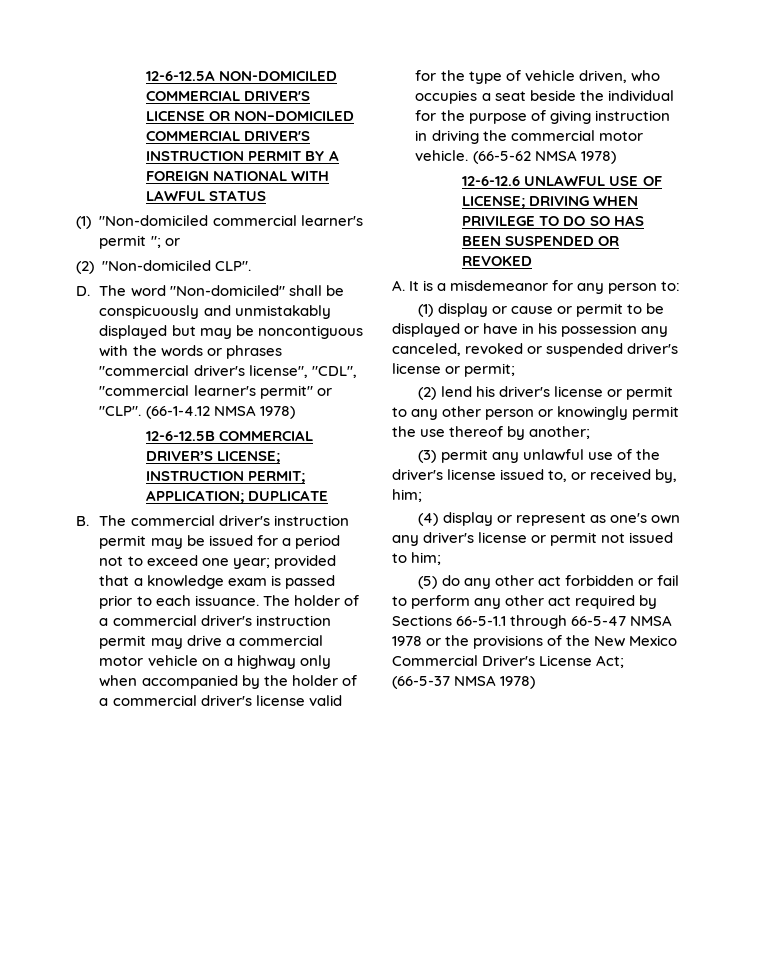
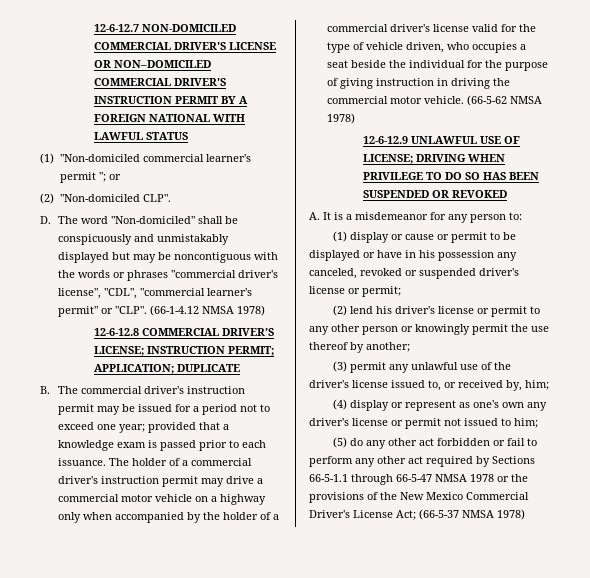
[146,70,216,81] 12-6-12.5A -> [94,24,140,32] 12-6-12.7
[146,431,216,441] 12-6-12.5B -> [94,328,140,336] 12-6-12.8
[462,176,521,186] 12-6-12.6 -> [363,136,409,144] 12-6-12.9

